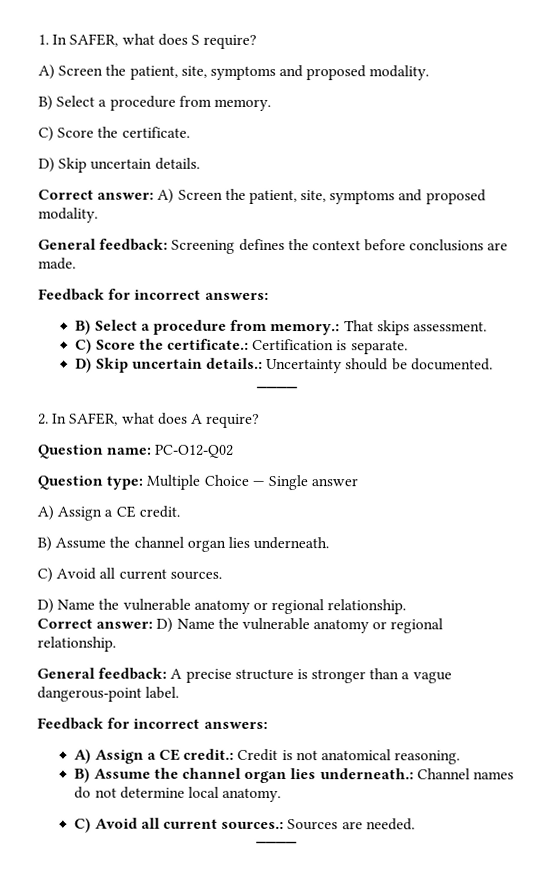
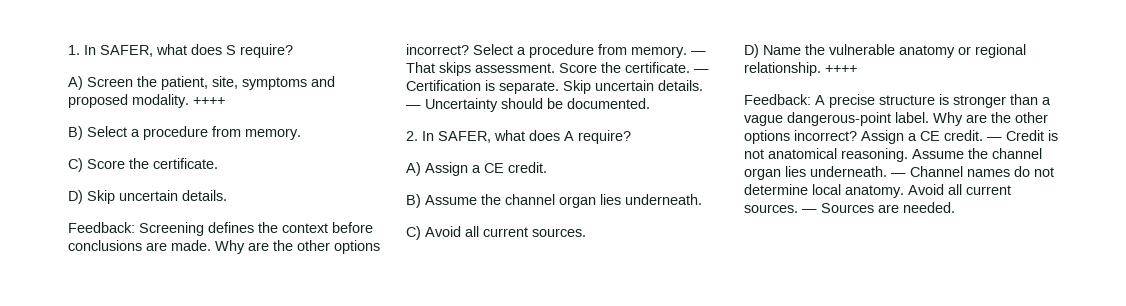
(430, 73) none -> [193,97,225,105] ++++
[38,188,486,205] [38,207,98,223] [38,238,169,251] Correct answer: A) Screen the patient, site, symptoms and proposed modality. // General feedback: -> [68,222,135,233] Feedback:
[38,288,269,301] [75,319,341,336] // Feedback for incorrect answers: // B) Select a procedure from memory.: -> [215,240,380,254] [406,44,706,58] Why are the other options incorrect? Select a procedure from memory. —
[75,338,249,354] // C) Score the certificate.: -> [559,62,709,73] Score the certificate. —
[75,357,263,373] // D) Skip uncertain details.: -> [563,80,703,94] [406,105,421,109] Skip uncertain details. —
[256,385,298,394] // ──── -> (650, 103) none
[37,444,235,459] [37,474,359,491] // Question name: PC-O12-Q02 // Question type: Multiple Choice — Single answer -> (631, 137) none
[37,617,444,634] [37,636,116,652] [37,667,168,680] // Correct answer: D) Name the vulnerable anatomy or regional relationship. // General feedback: -> [825,65,857,73] [744,94,811,105] ++++ // Feedback:
[37,717,268,730] [74,748,235,764] // Feedback for incorrect answers: // A) Assign a CE credit.: -> [933,112,1048,126] [744,130,1002,144] Why are the other options incorrect? Assign a CE credit. —
[74,767,414,784] // B) Assume the channel organ lies underneath.: -> [912,148,1042,159] [744,166,906,180] Assume the channel organ lies underneath. —
[74,817,285,833] // C) Avoid all current sources.: -> [908,184,1011,195] [744,204,817,213] Avoid all current sources. —
[255,840,297,849] // ──── -> (955, 207) none

